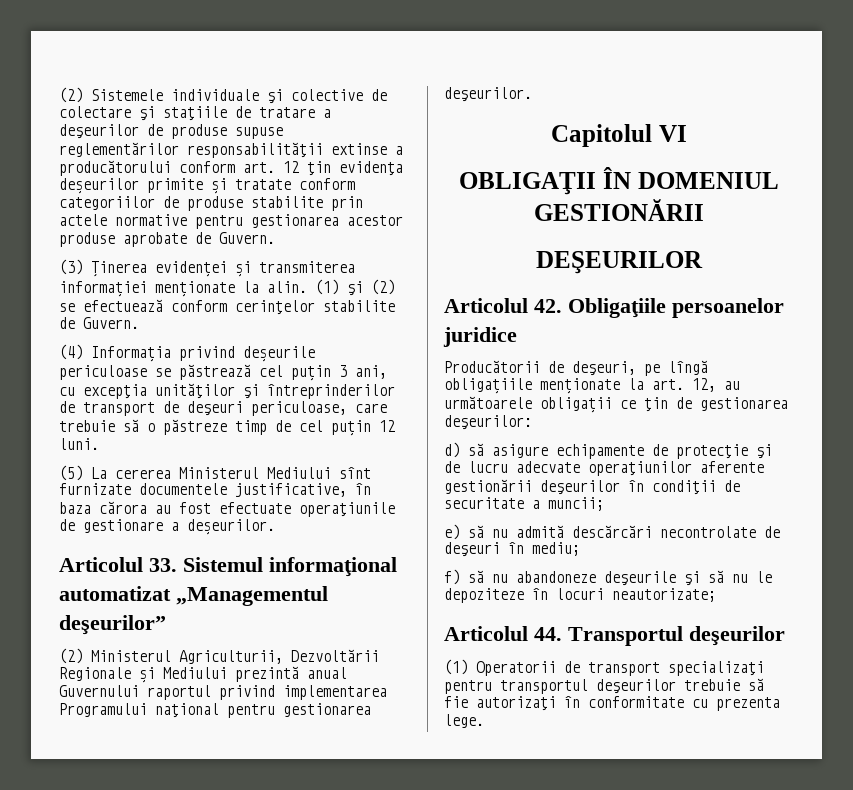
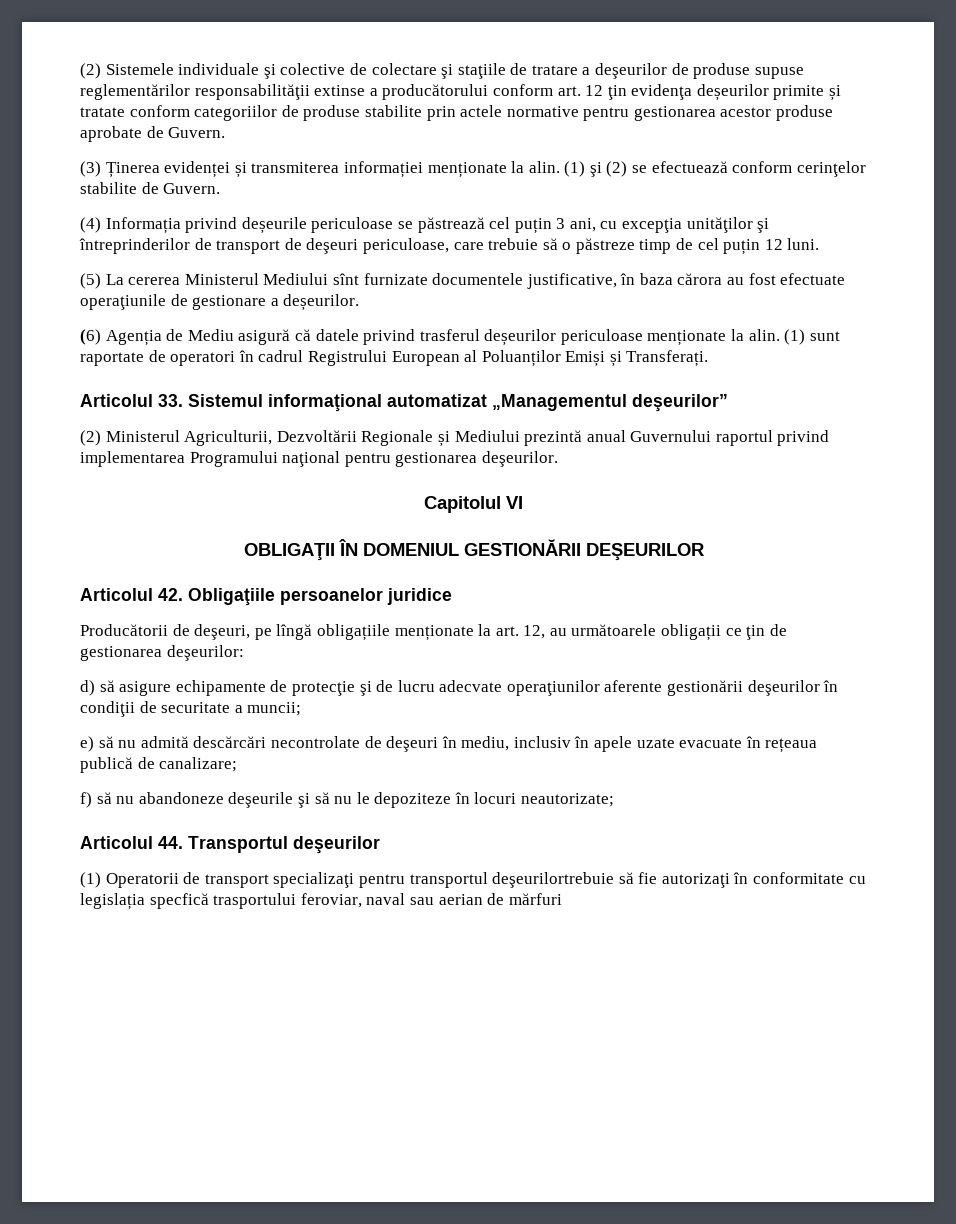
(275, 527) none -> [80,329,840,346] [80,350,709,367] // (6) Agenția de Mediu asigură că datele privind trasferul deșeurilor periculoase menționate la alin. (1) sunt raportate de operatori în cadrul Registrului European al Poluanților Emiși și Transferați.
(704, 210) // -> (581, 547) none
[532,542,580,556] mediu; -> [461,736,818,753] [80,757,238,773] mediu, inclusiv în apele uzate evacuate în rețeaua publică de canalizare;
[596,679,740,694] deşeurilor trebuie -> [492,872,615,888] deşeurilortrebuie
[716,697,780,711] [444,714,484,728] prezenta lege. -> [80,893,562,910] legislația specfică trasportului feroviar, naval sau aerian de mărfuri

